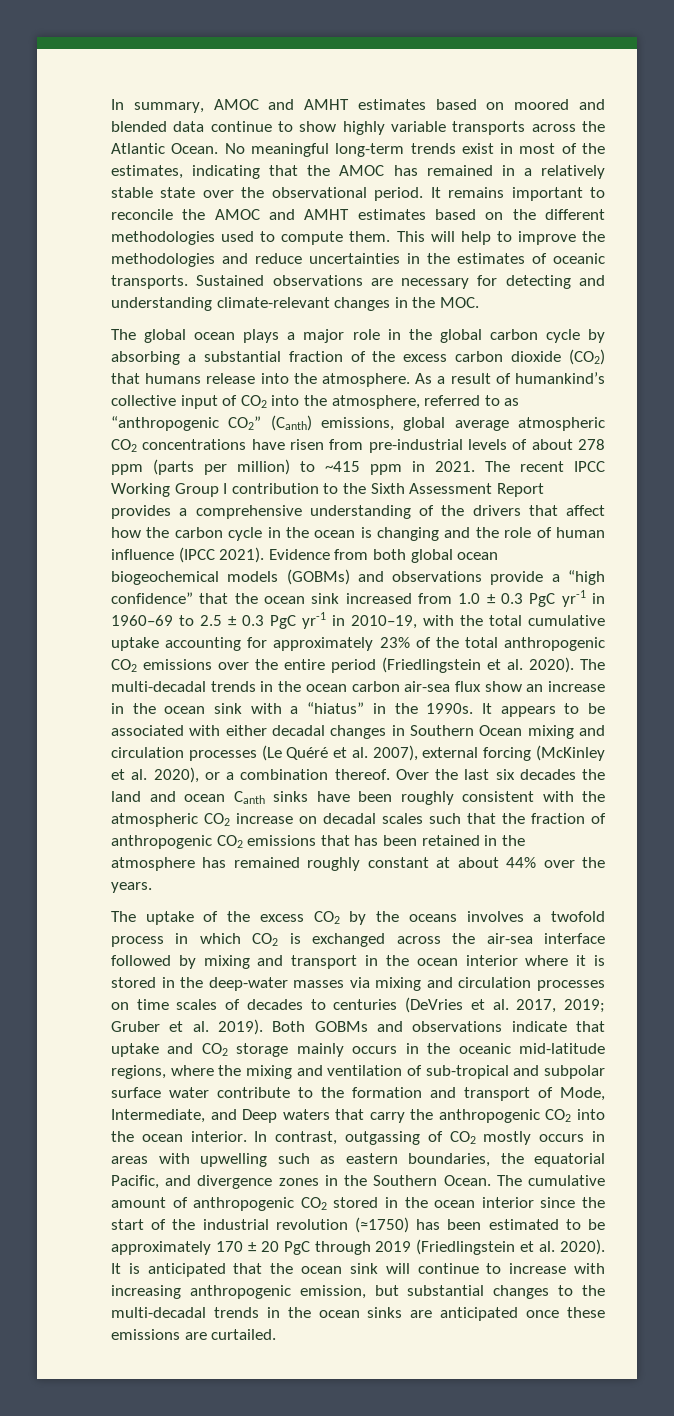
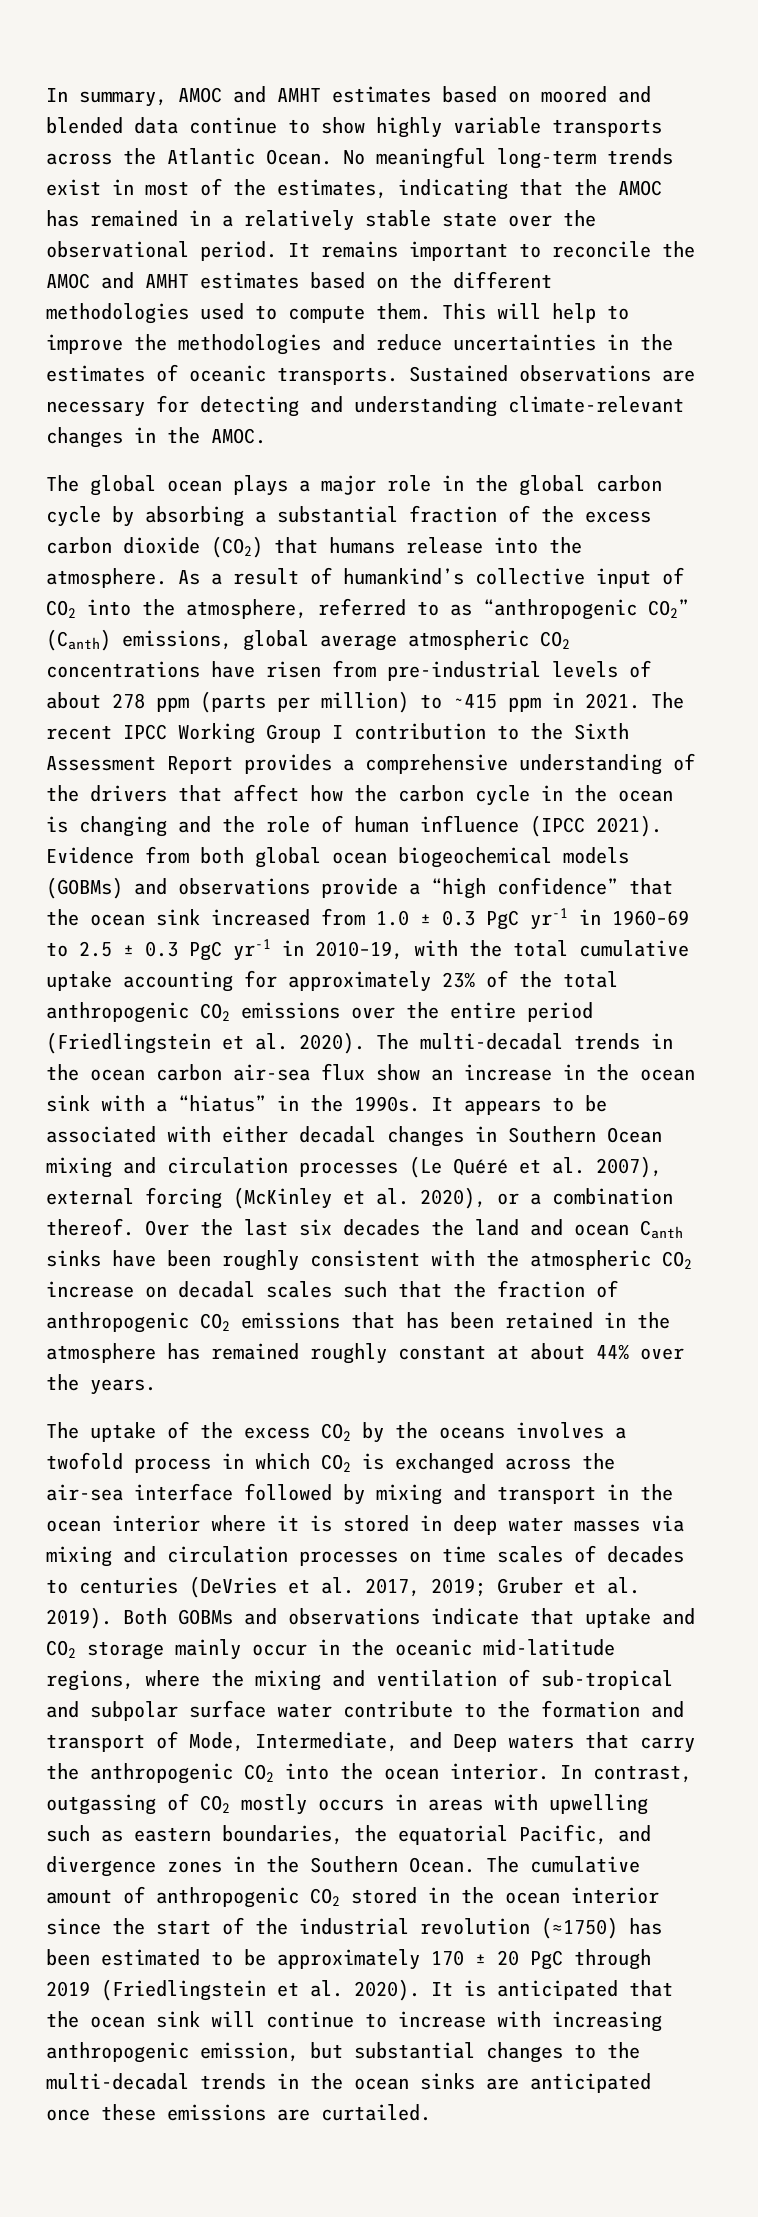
[439,297,479,308] MOC. -> [211,428,266,444] AMOC.
[180,977,288,991] the deep-water -> [453,1515,563,1535] deep water
[352,1046,398,1054] occurs -> [252,1644,307,1656] occur

